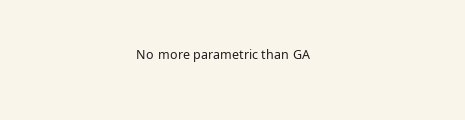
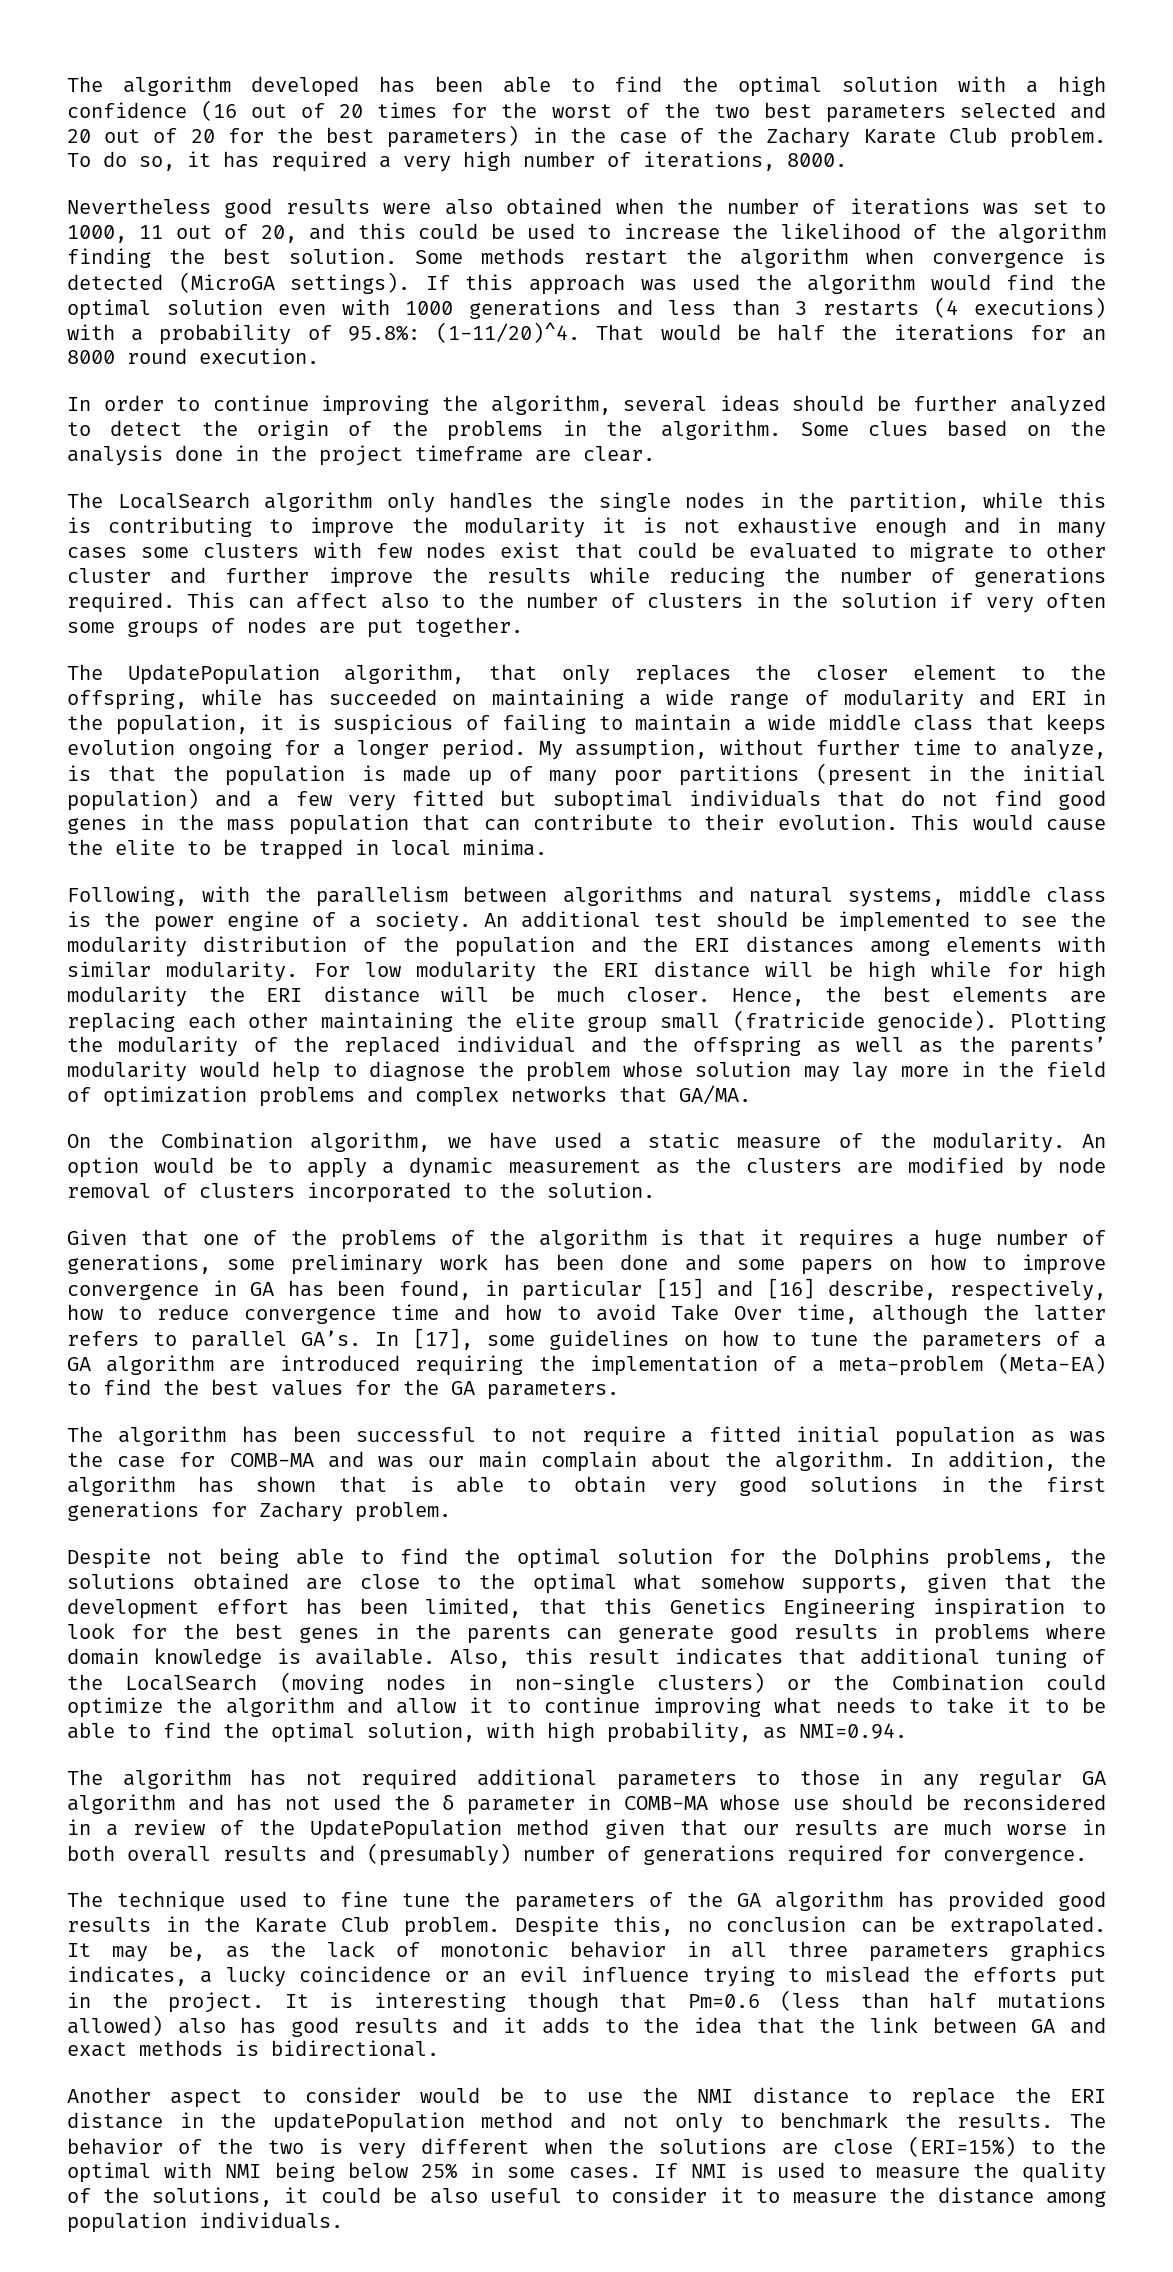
[136,49,310,62] No more parametric than GA -> [67,76,1106,97] [67,100,1107,123] [67,125,1106,148] [67,151,847,172] [67,198,1106,218] [67,223,1106,243] [67,248,1106,268] [67,272,1106,295] [67,297,1106,320] [67,322,1107,345] [67,348,319,364] [67,395,1107,416] [67,420,1106,441] [67,445,655,466] [67,492,1107,513] [67,517,1107,538] [67,542,1106,562] [67,567,1106,588] [67,592,1106,613] [67,617,523,638] [67,664,1107,685] [67,689,1106,710] [67,714,1106,735] [67,739,1106,760] [67,763,1107,786] [67,788,1107,811] [67,814,1106,835] [67,839,547,860] [67,886,1106,907] [67,911,1106,932] [67,936,1106,957] [67,961,1106,982] [67,986,1107,1007] [67,1010,1106,1033] [67,1036,1106,1057] [67,1061,1106,1082] [67,1085,751,1107] [67,1132,1107,1153] [67,1157,1106,1178] [67,1182,655,1203] [67,1229,1106,1250] [67,1254,1107,1275] [67,1278,1106,1301] [67,1304,1106,1324] [67,1328,1107,1351] [67,1353,1106,1376] [67,1379,619,1400] [67,1426,1106,1447] [67,1451,1106,1472] [67,1476,1107,1497] [67,1501,451,1522] [67,1548,1107,1569] [67,1573,1106,1594] [67,1598,1106,1619] [67,1623,1106,1644] [67,1648,1107,1668] [67,1672,1106,1694] [67,1697,1106,1718] [67,1722,907,1743] [67,1769,1107,1790] [67,1794,1106,1815] [67,1819,1106,1840] [67,1843,1087,1866] [67,1891,1106,1912] [67,1916,1107,1937] [67,1941,1106,1962] [67,1966,1106,1987] [67,1990,1107,2013] [67,2015,1106,2037] [67,2040,439,2057] [67,2087,1106,2108] [67,2112,1107,2133] [67,2136,1106,2159] [67,2162,1106,2183] [67,2187,1106,2207] [67,2212,343,2233] The algorithm developed has been able to find the optimal solution with a high confidence (16 out of 20 times for the worst of the two best parameters selected and 20 out of 20 for the best parameters) in the case of the Zachary Karate Club problem. To do so, it has required a very high number of iterations, 8000. // Nevertheless good results were also obtained when the number of iterations was set to 1000, 11 out of 20, and this could be used to increase the likelihood of the algorithm finding the best solution. Some methods restart the algorithm when convergence is detected (MicroGA settings). If this approach was used the algorithm would find the optimal solution even with 1000 generations and less than 3 restarts (4 executions) with a probability of 95.8%: (1-11/20)^4. That would be half the iterations for an 8000 round execution. // In order to continue improving the algorithm, several ideas should be further analyzed to detect the origin of the problems in the algorithm. Some clues based on the analysis done in the project timeframe are clear. // The LocalSearch algorithm only handles the single nodes in the partition, while this is contributing to improve the modularity it is not exhaustive enough and in many cases some clusters with few nodes exist that could be evaluated to migrate to other cluster and further improve the results while reducing the number of generations required. This can affect also to the number of clusters in the solution if very often some groups of nodes are put together. // The UpdatePopulation algorithm, that only replaces the closer element to the offspring, while has succeeded on maintaining a wide range of modularity and ERI in the population, it is suspicious of failing to maintain a wide middle class that keeps evolution ongoing for a longer period. My assumption, without further time to analyze, is that the population is made up of many poor partitions (present in the initial population) and a few very fitted but suboptimal individuals that do not find good genes in the mass population that can contribute to their evolution. This would cause the elite to be trapped in local minima. // Following, with the parallelism between algorithms and natural systems, middle class is the power engine of a society. An additional test should be implemented to see the modularity distribution of the population and the ERI distances among elements with similar modularity. For low modularity the ERI distance will be high while for high modularity the ERI distance will be much closer. Hence, the best elements are replacing each other maintaining the elite group small (fratricide genocide). Plotting the modularity of the replaced individual and the offspring as well as the parents’ modularity would help to diagnose the problem whose solution may lay more in the field of optimization problems and complex networks that GA/MA. // On the Combination algorithm, we have used a static measure of the modularity. An option would be to apply a dynamic measurement as the clusters are modified by node removal of clusters incorporated to the solution. // Given that one of the problems of the algorithm is that it requires a huge number of generations, some preliminary work has been done and some papers on how to improve convergence in GA has been found, in particular [15] and [16] describe, respectively, how to reduce convergence time and how to avoid Take Over time, although the latter refers to parallel GA’s. In [17], some guidelines on how to tune the parameters of a GA algorithm are introduced requiring the implementation of a meta-problem (Meta-EA) to find the best values for the GA parameters. // The algorithm has been successful to not require a fitted initial population as was the case for COMB-MA and was our main complain about the algorithm. In addition, the algorithm has shown that is able to obtain very good solutions in the first generations for Zachary problem. // Despite not being able to find the optimal solution for the Dolphins problems, the solutions obtained are close to the optimal what somehow supports, given that the development effort has been limited, that this Genetics Engineering inspiration to look for the best genes in the parents can generate good results in problems where domain knowledge is available. Also, this result indicates that additional tuning of the LocalSearch (moving nodes in non-single clusters) or the Combination could optimize the algorithm and allow it to continue improving what needs to take it to be able to find the optimal solution, with high probability, as NMI=0.94. // The algorithm has not required additional parameters to those in any regular GA algorithm and has not used the δ parameter in COMB-MA whose use should be reconsidered in a review of the UpdatePopulation method given that our results are much worse in both overall results and (presumably) number of generations required for convergence. // The technique used to fine tune the parameters of the GA algorithm has provided good results in the Karate Club problem. Despite this, no conclusion can be extrapolated. It may be, as the lack of monotonic behavior in all three parameters graphics indicates, a lucky coincidence or an evil influence trying to mislead the efforts put in the project. It is interesting though that Pm=0.6 (less than half mutations allowed) also has good results and it adds to the idea that the link between GA and exact methods is bidirectional. // Another aspect to consider would be to use the NMI distance to replace the ERI distance in the updatePopulation method and not only to benchmark the results. The behavior of the two is very different when the solutions are close (ERI=15%) to the optimal with NMI being below 25% in some cases. If NMI is used to measure the quality of the solutions, it could be also useful to consider it to measure the distance among population individuals.

